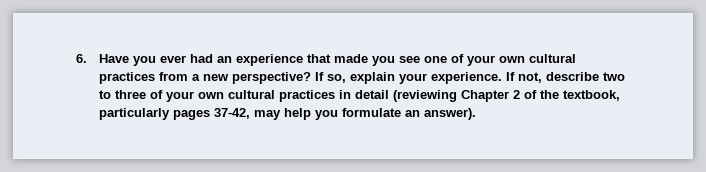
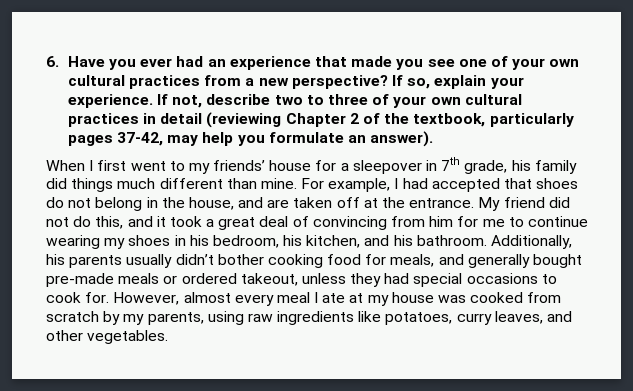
(477, 114) none -> [46,157,577,174] [46,178,579,192] [46,197,570,211] [46,216,588,230] [46,235,573,249] [46,254,583,268] [46,273,557,287] [46,292,562,306] [46,311,573,325] [46,330,169,344] // When I first went to my friends’ house for a sleepover in 7th grade, his family did things much different than mine. For example, I had accepted that shoes do not belong in the house, and are taken off at the entrance. My friend did not do this, and it took a great deal of convincing from him for me to continue wearing my shoes in his bedroom, his kitchen, and his bathroom. Additionally, his parents usually didn’t bother cooking food for meals, and generally bought pre-made meals or ordered takeout, unless they had special occasions to cook for. However, almost every meal I ate at my house was cooked from scratch by my parents, using raw ingredients like potatoes, curry leaves, and other vegetables.

